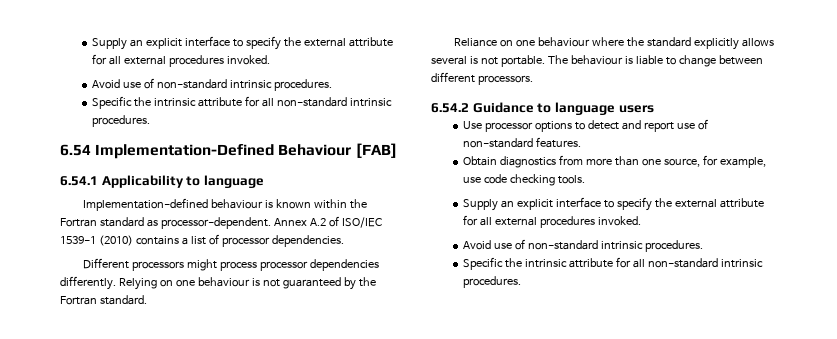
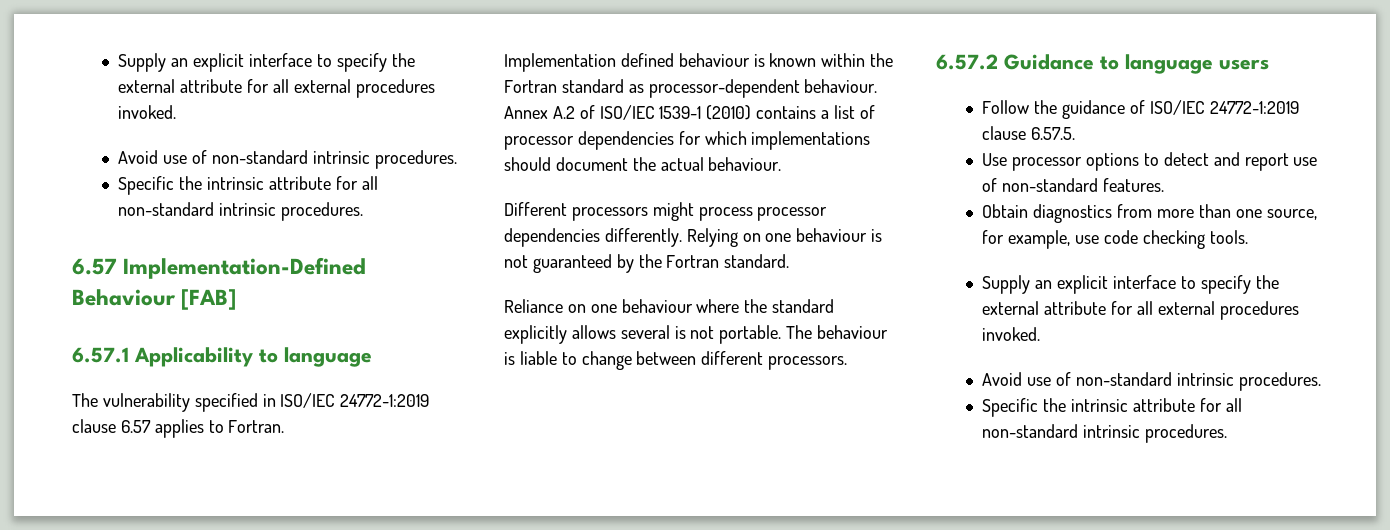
[60,144,91,156] 6.54 -> [72,258,117,275] 6.57
[60,176,98,186] 6.54.1 -> [72,347,129,363] 6.57.1
[82,198,208,211] Implementation-defined -> [72,393,430,412] [72,419,285,438] [504,53,674,72] The vulnerability specified in ISO/IEC 24772-1:2019 clause 6.57 applies to Fortran. // Implementation defined
[160,217,271,229] processor-dependent. -> [648,79,878,98] processor-dependent behaviour.
[271,235,344,247] dependencies. -> [577,131,871,150] [504,157,782,171] dependencies for which implementations should document the actual behaviour.
[431,103,469,113] 6.54.2 -> [936,54,998,70] 6.57.2
(654, 109) none -> [982,100,1299,119] [982,126,1076,140] // Follow the guidance of ISO/IEC 24772-1:2019 clause 6.57.5.

